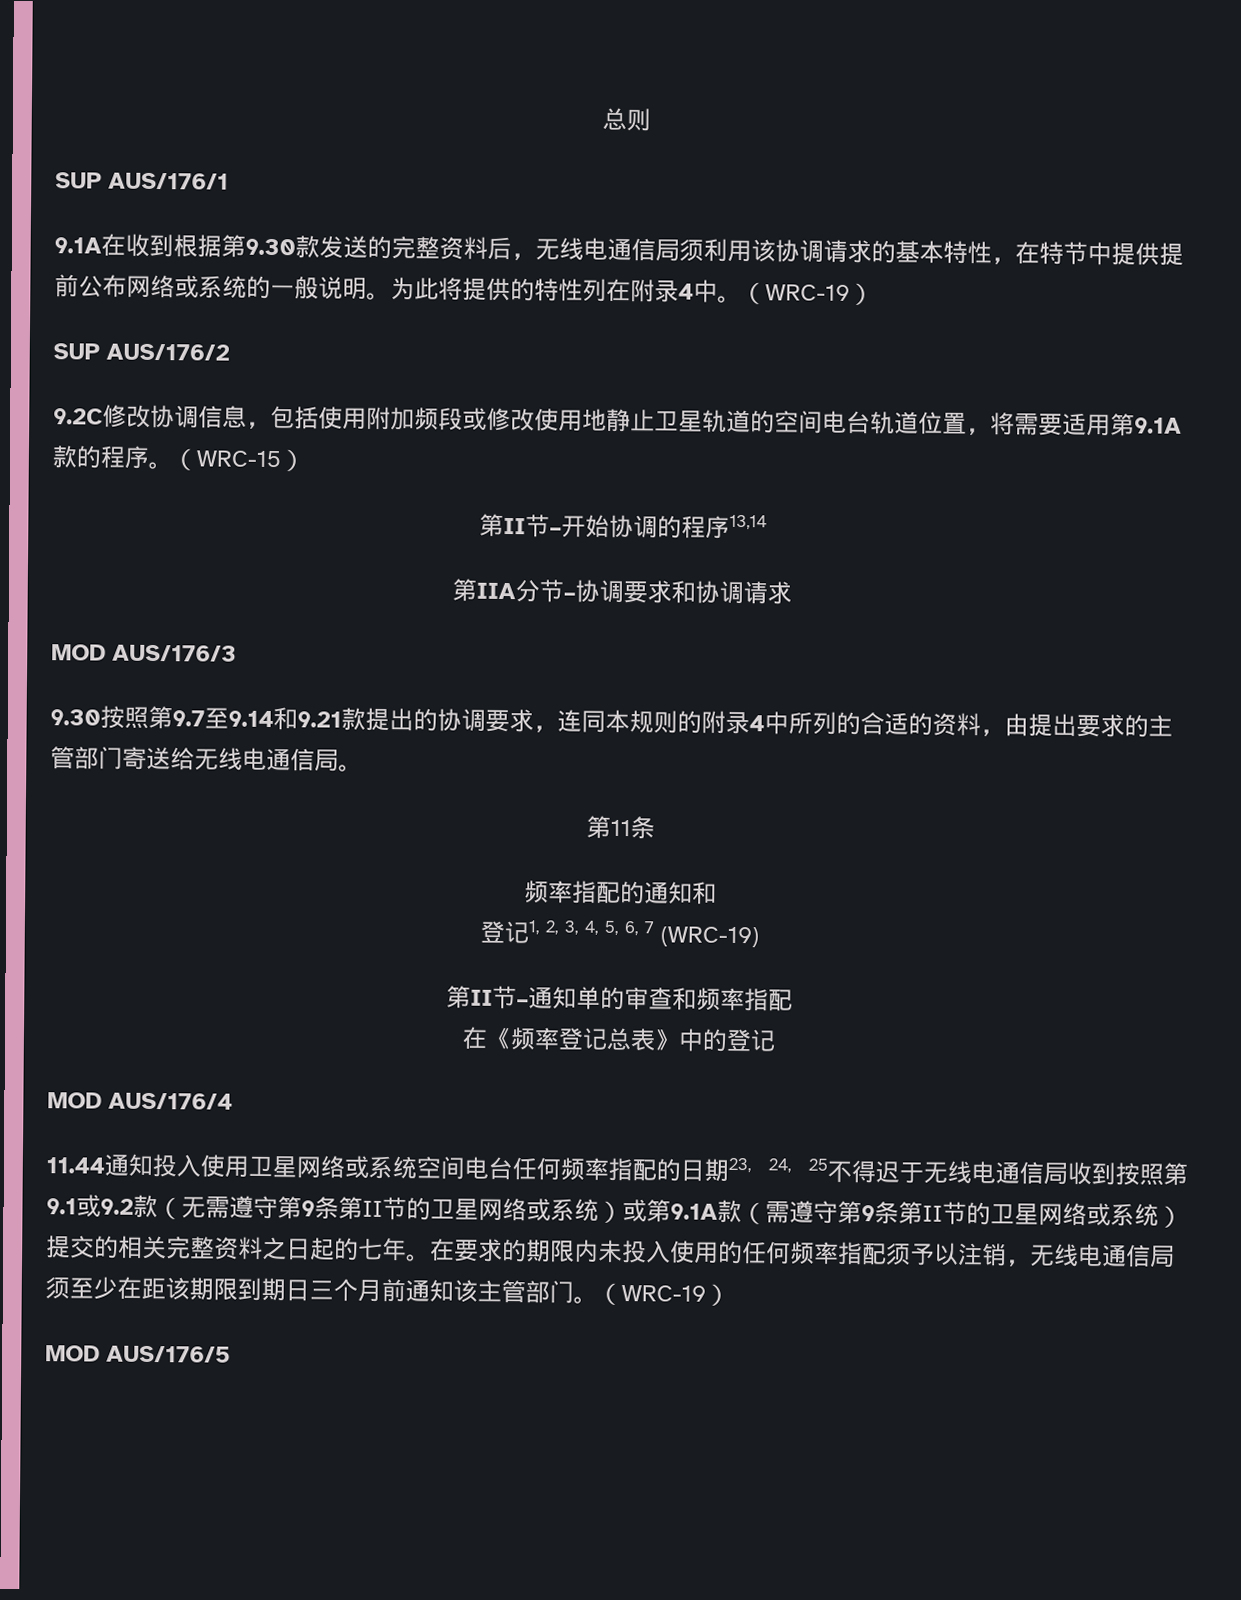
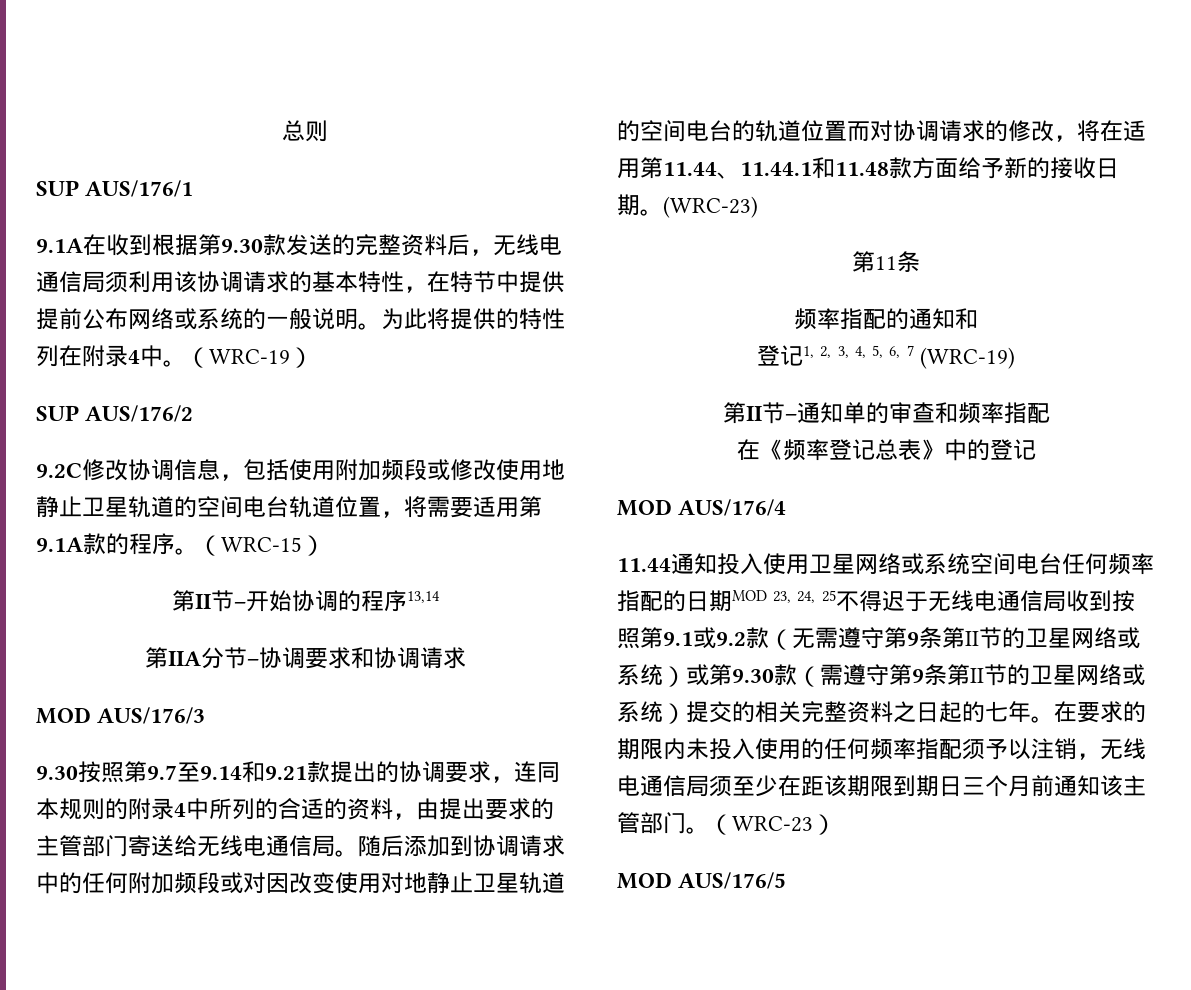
(363, 768) none -> [358,835,565,857] [36,872,565,894] [617,120,1146,142] [617,157,1119,179] [617,194,758,218] 随后添加到协调请求中的任何附加频段或对因改变使用对地静止卫星轨道的空间电台的轨道位置而对协调请求的修改，将在适用第11.44、11.44.1和11.48款方面给予新的接收日期。(WRC-23)
(729, 1170) none -> [732,590,767,601] MOD
[670,1203,718,1220] 9.1A -> [732,669,774,683] 9.30
[621,1285,706,1302] WRC-19 -> [732,816,813,832] WRC-23

